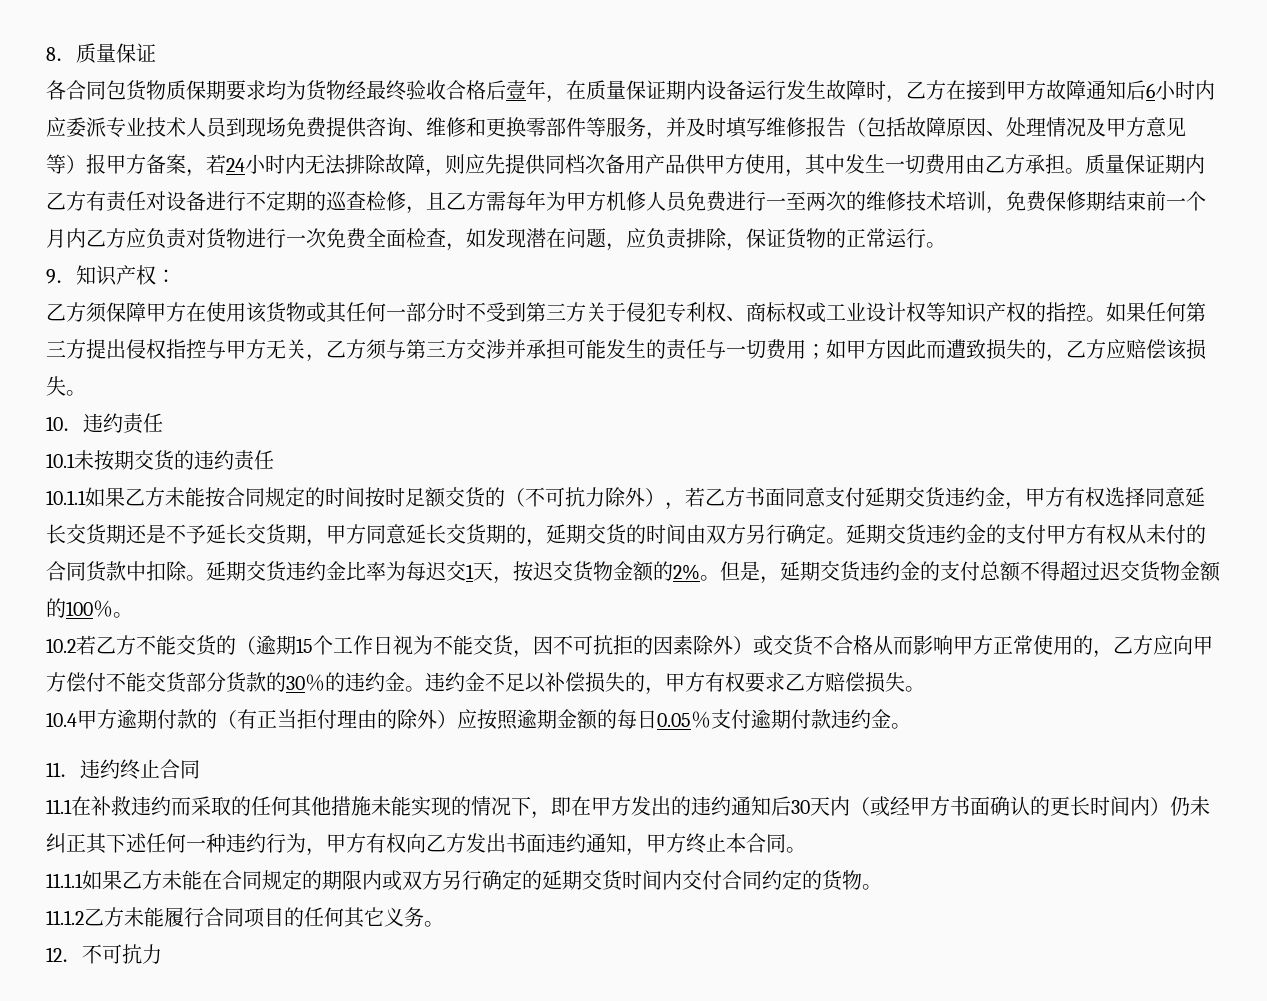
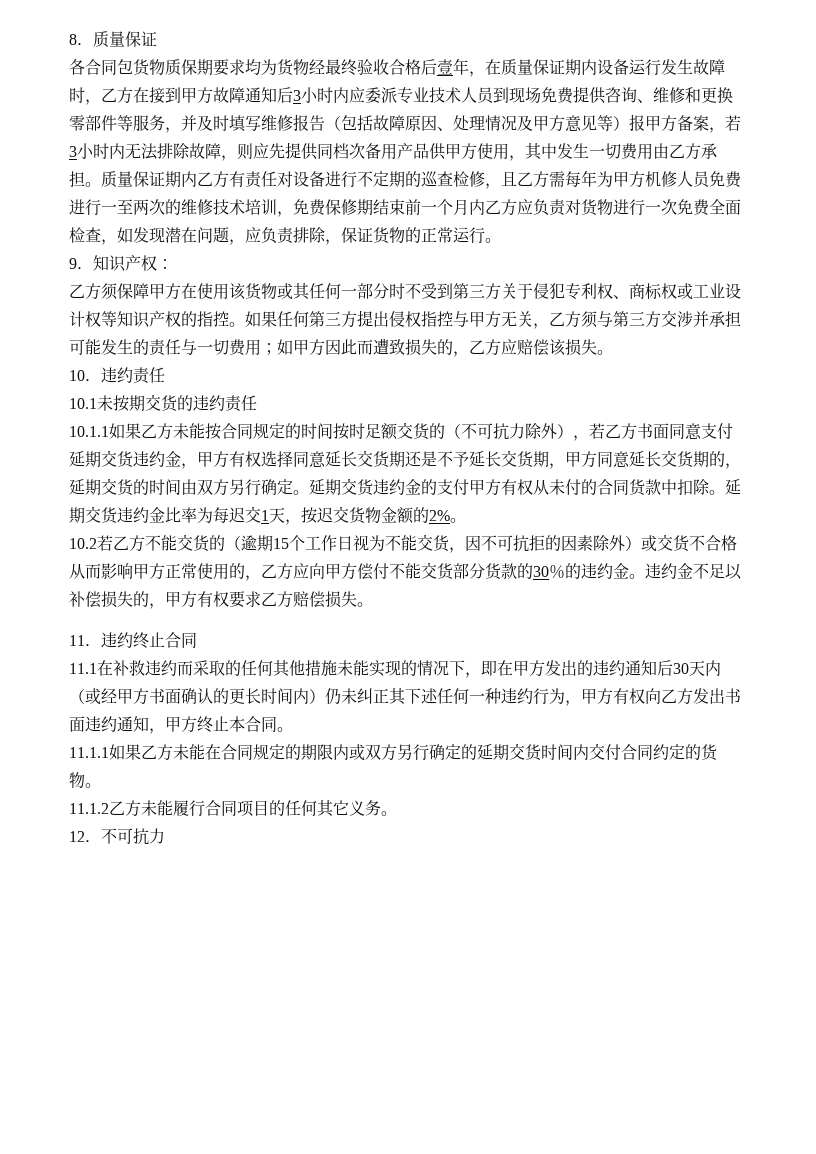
[1146,83,1155,98] 6 -> [293,90,301,101] 3
[226,158,245,172] 24 -> [69,146,77,157] 3
[720,561,1221,584] [46,598,133,618] 但是，延期交货违约金的支付总额不得超过迟交货物金额的100％。 -> (466, 520) none
[46,709,911,730] // 10.4甲方逾期付款的（有正当拒付理由的除外）应按照逾期金额的每日0.05％支付逾期付款违约金。 -> (373, 604) none

